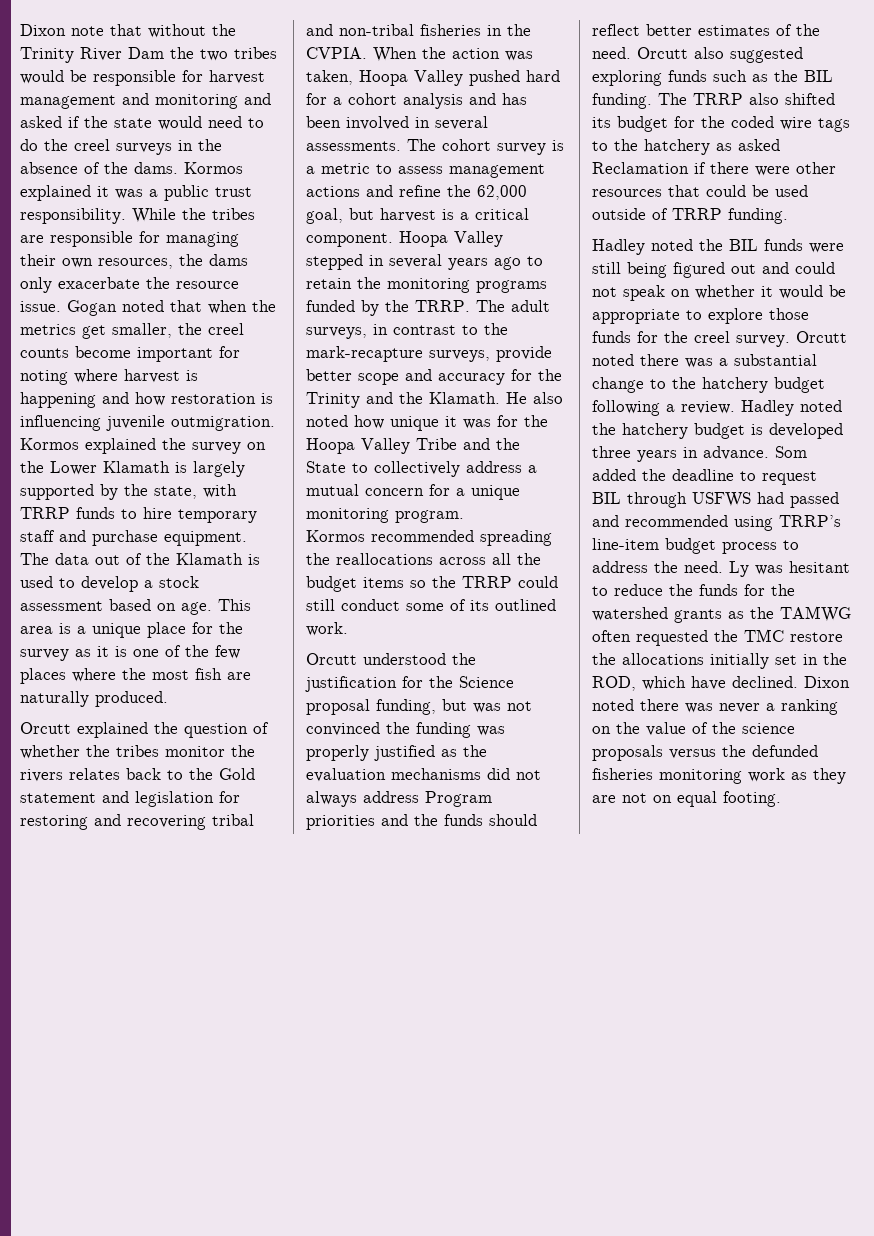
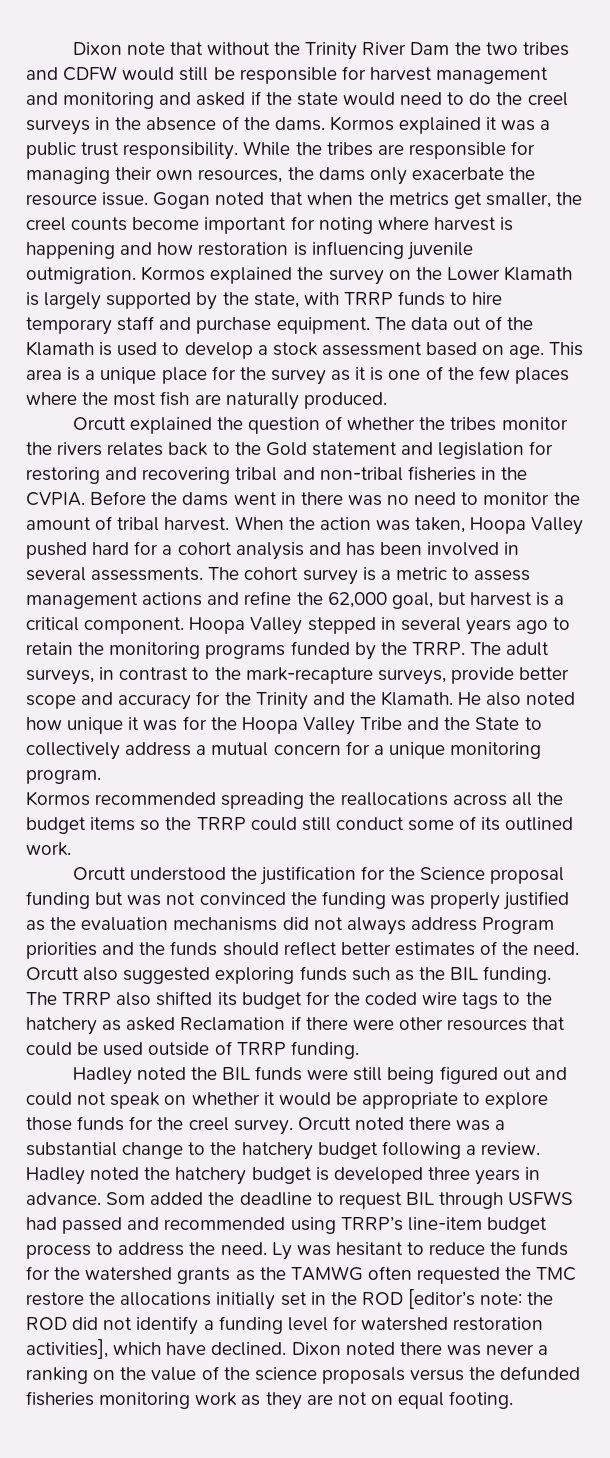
[20,70,64,84] would -> [26,66,209,81] and CDFW would still
(367, 53) none -> [90,491,580,506] [26,516,230,531] Before the dams went in there was no need to monitor the amount of tribal harvest.
[376,699,436,715] funding, -> [26,891,90,909] funding
[592,676,636,691] ROD, -> [361,1289,554,1309] [26,1316,544,1335] [26,1339,108,1359] ROD [editor’s note: the ROD did not identify a funding level for watershed restoration activities],

